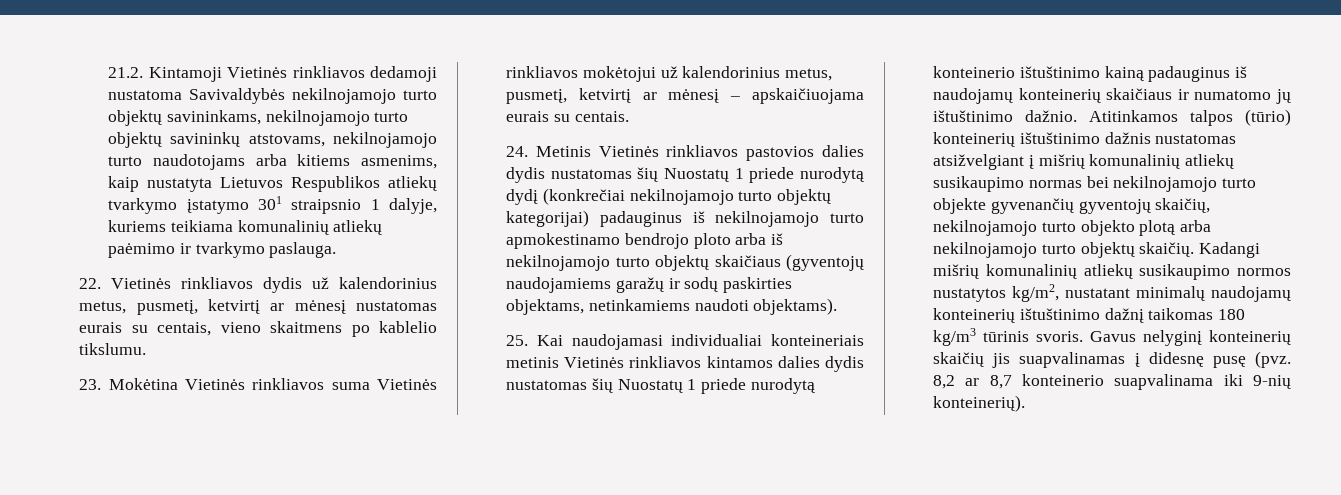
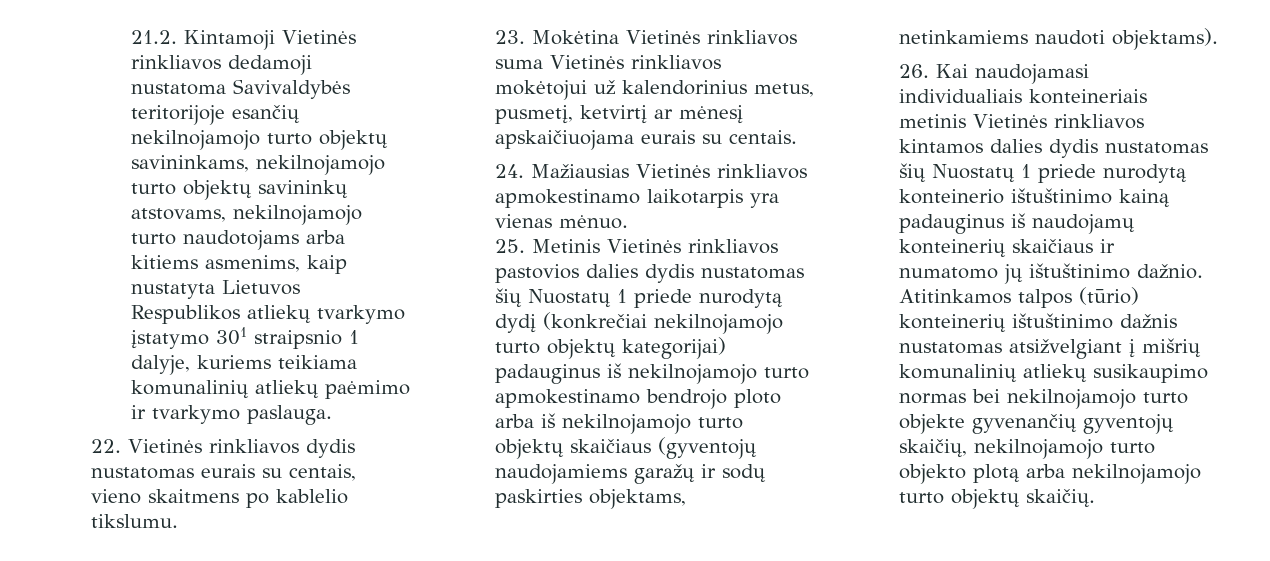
(286, 96) none -> [131,105,301,125] teritorijoje esančių
[312,277,438,289] [79,299,346,315] už kalendorinius metus, pusmetį, ketvirtį ar mėnesį -> (356, 448) none
[730,96,741,100] – -> (744, 114) none
(529, 151) none -> [531,164,808,179] [495,189,780,208] [495,214,629,229] [495,239,526,253] Mažiausias Vietinės rinkliavos apmokestinamo laikotarpis yra vienas mėnuo. // 25.
[506,335,529,346] 25. -> [899,64,930,78] 26.
[671,334,763,346] individualiai -> [899,89,1023,103] individualiais
[1199,242,1261,258] [933,264,1291,280] [933,284,1291,302] [933,308,1246,323] [933,328,1291,346] [933,351,1291,368] [933,374,1291,390] [933,395,1026,412] Kadangi mišrių komunalinių atliekų susikaupimo normos nustatytos kg/m2, nustatant minimalų naudojamų konteinerių ištuštinimo dažnį taikomas 180 kg/m3 tūrinis svoris. Gavus nelyginį konteinerių skaičių jis suapvalinamas į didesnę pusę (pvz. 8,2 ar 8,7 konteinerio suapvalinama iki 9-nių konteinerių). -> (1096, 498) none

